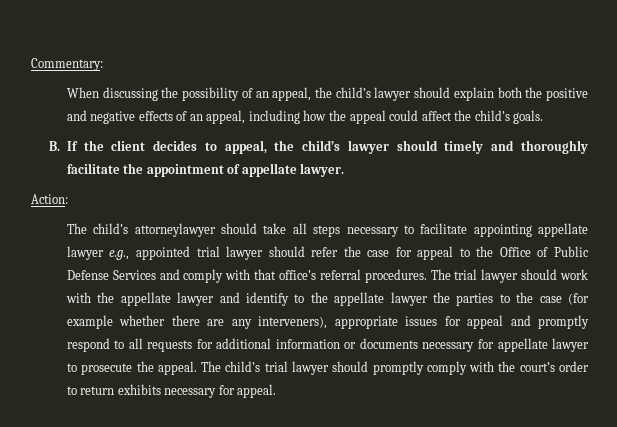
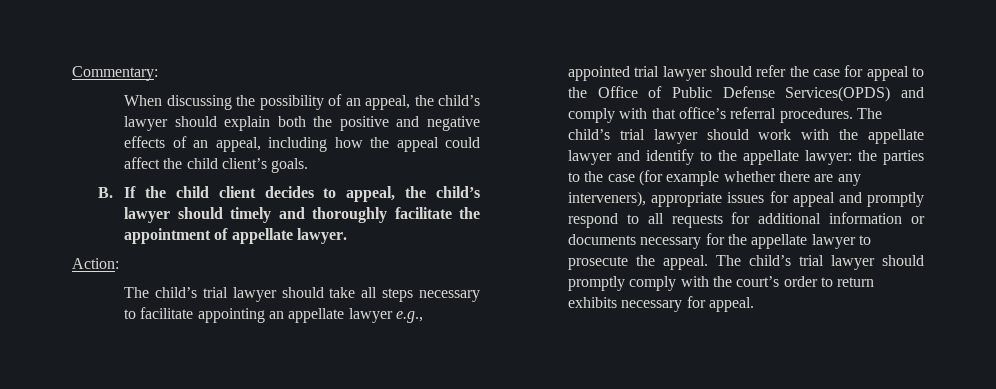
[474,110,510,121] child’s -> [186,158,268,169] child client’s
(104, 145) none -> [175,186,209,198] child
[134,223,216,237] attorneylawyer -> [202,287,277,302] trial lawyer
(532, 230) none -> [269,311,285,319] an
[112,270,156,280] Services -> [785,86,891,102] Services(OPDS)
(451, 274) none -> [568,129,611,140] child’s
[390,292,428,306] lawyer -> [805,150,853,165] lawyer:
(494, 344) none -> [728,234,748,245] the

